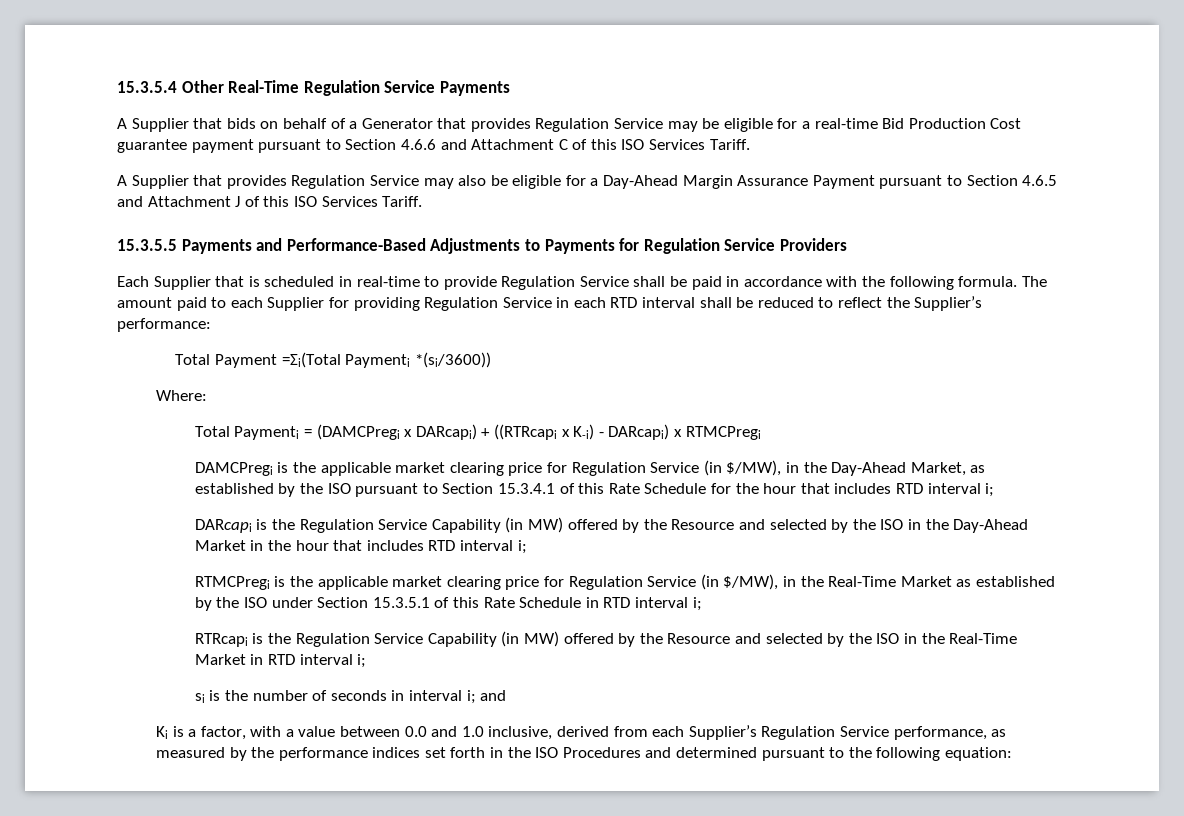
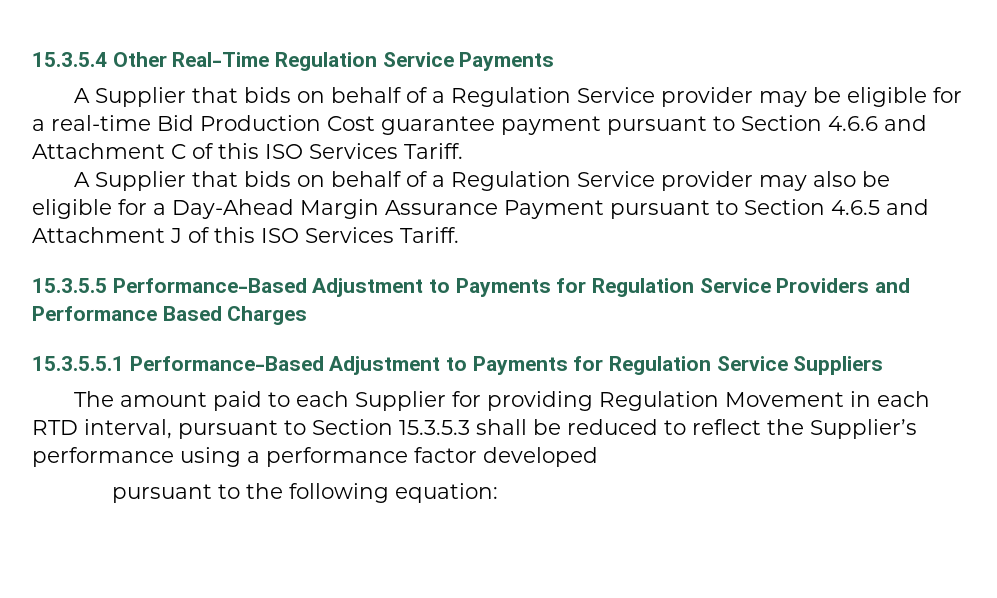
[361,118,664,132] Generator that provides Regulation Service -> [450,87,753,107] Regulation Service provider
[226,175,419,189] provides Regulation Service -> [243,171,753,191] bids on behalf of a Regulation Service provider
[181,238,521,254] Payments and Performance-Based Adjustments -> [112,278,424,297] Performance-Based Adjustment
[117,276,1018,290] // Each Supplier that is scheduled in real-time to provide Regulation Service shall be paid in accordance with the following formula. -> [875,278,911,293] [32,306,308,325] [32,356,884,375] and Performance Based Charges // 15.3.5.5.1 Performance-Based Adjustment to Payments for Regulation Service Suppliers //
[502,297,552,308] Service -> [724,392,844,407] Movement
[642,297,696,308] interval -> [84,419,470,439] interval, pursuant to Section 15.3.5.3
[117,318,211,332] [175,352,491,368] [155,390,207,401] [194,424,761,440] [194,460,986,476] [194,483,995,497] [194,517,1029,533] [194,540,527,554] [194,574,1055,590] [194,597,702,611] [194,631,1018,647] [194,654,367,668] [194,690,507,704] [155,725,1007,740] [155,747,758,761] performance: // Total Payment =Σi(Total Paymenti *(si/3600)) // Where: // Total Paymenti = (DAMCPregi x DARcapi) + ((RTRcapi x K-i) - DARcapi) x RTMCPregi // DAMCPregi is the applicable market clearing price for Regulation Service (in $/MW), in the Day-Ahead Market, as established by the ISO pursuant to Section 15.3.4.1 of this Rate Schedule for the hour that includes RTD interval i; // DARcapi is the Regulation Service Capability (in MW) offered by the Resource and selected by the ISO in the Day-Ahead Market in the hour that includes RTD interval i; // RTMCPregi is the applicable market clearing price for Regulation Service (in $/MW), in the Real-Time Market as established by the ISO under Section 15.3.5.1 of this Rate Schedule in RTD interval i; // RTRcapi is the Regulation Service Capability (in MW) offered by the Resource and selected by the ISO in the Real-Time Market in RTD interval i; // si is the number of seconds in interval i; and // Ki is a factor, with a value between 0.0 and 1.0 inclusive, derived from each Supplier’s Regulation Service performance, as measured by the performance indices set forth in the ISO Procedures and determined -> [32,447,598,467] performance using a performance factor developed //

